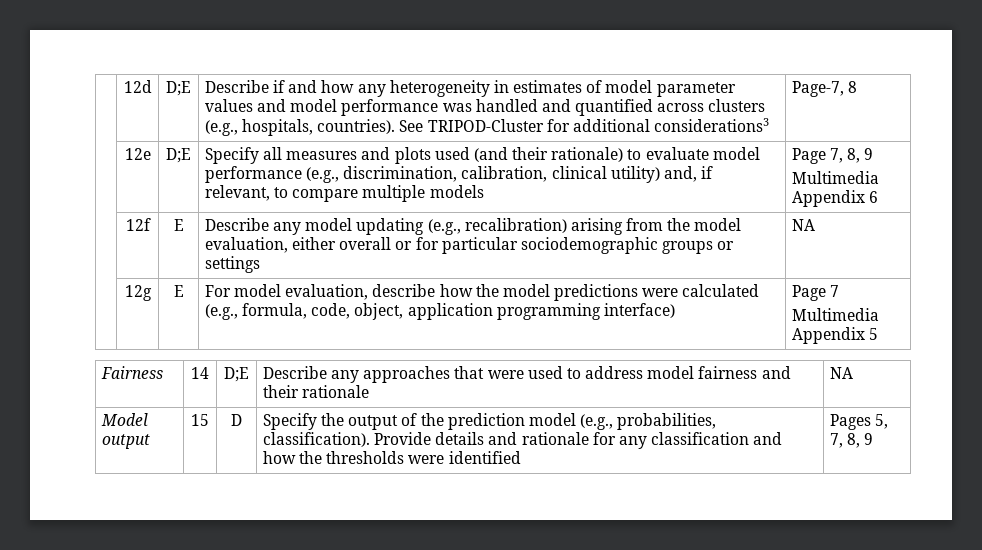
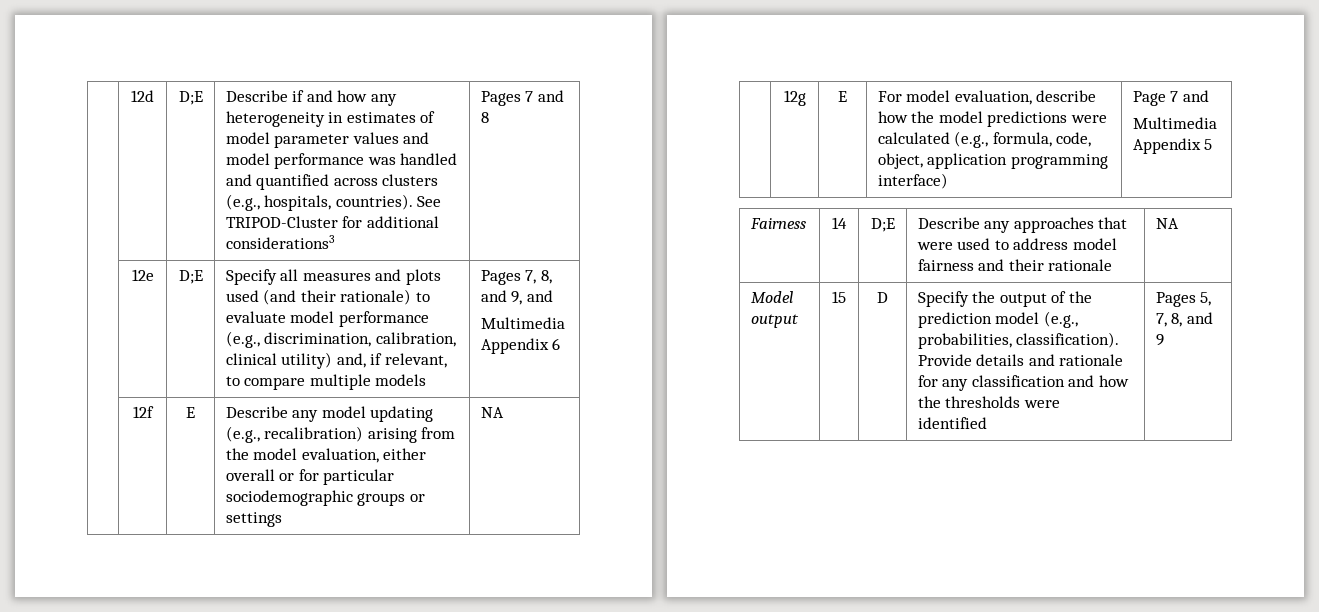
[791,81,844,97] Page-7, -> [480,90,564,106] Pages 7 and
[791,148,874,164] Page 7, 8, 9 -> [480,270,552,285] [480,290,553,305] Pages 7, 8, and 9, and
(839, 291) none -> [1182,90,1209,102] and
(860, 440) none -> [1186,312,1213,324] and

